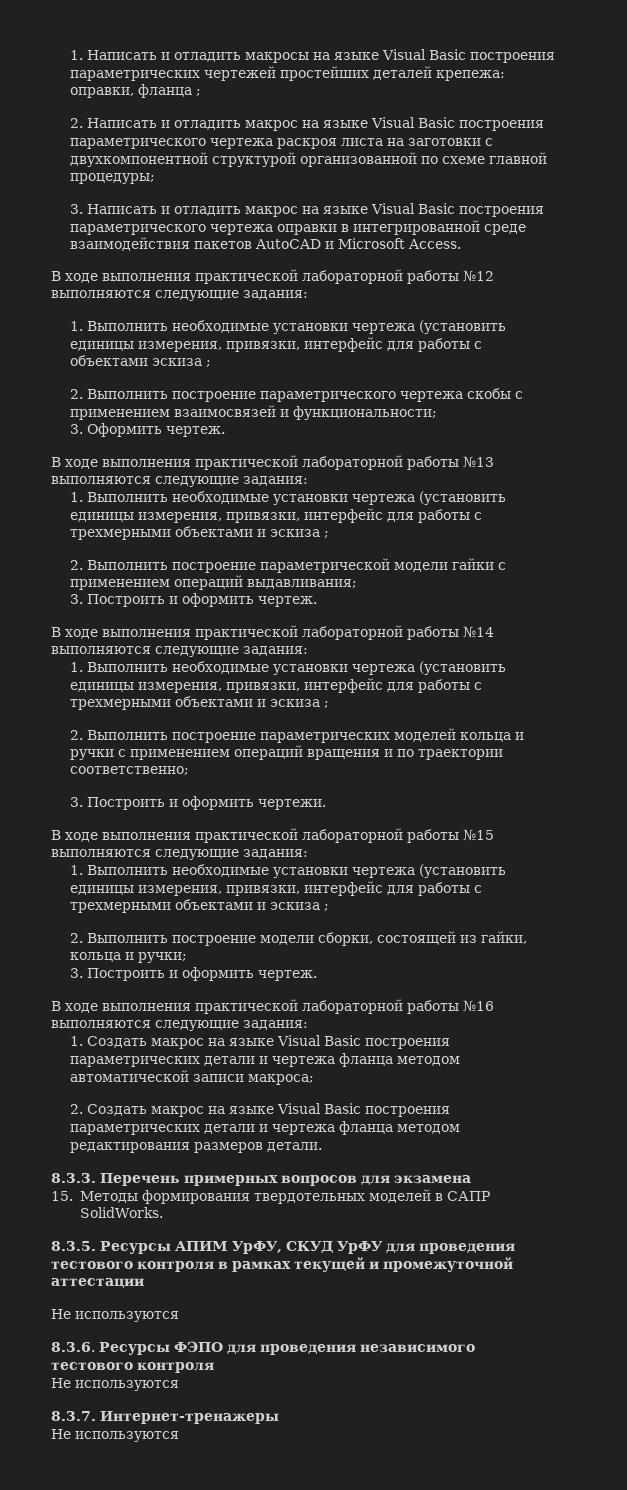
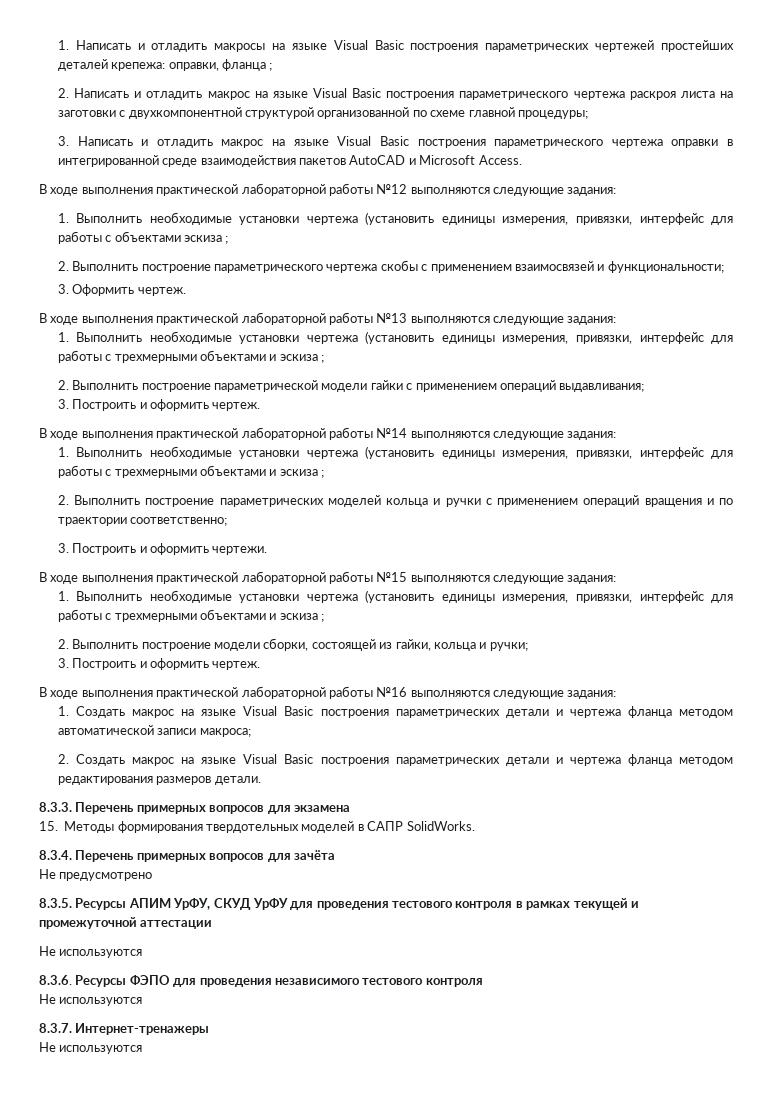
(163, 1212) none -> [39,850,335,862] [39,869,153,881] // 8.3.4. Перечень примерных вопросов для зачёта // Не предусмотрено

